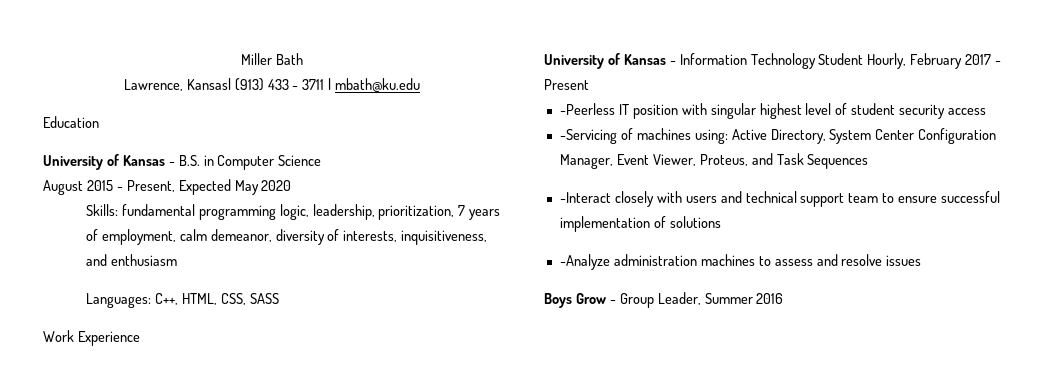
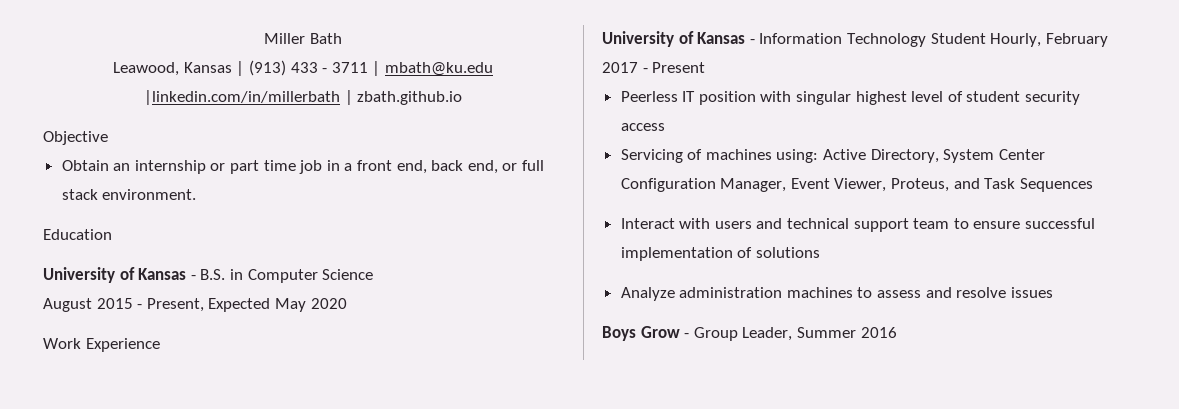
[123,78,231,91] Lawrence, Kansas| -> [113,61,245,76] Leawood, Kansas |
(421, 85) none -> [143,90,463,105] [43,131,108,145] [61,160,544,174] [61,189,197,200] |linkedin.com/in/millerbath | zbath.github.io // Objective // Obtain an internship or part time job in a front end, back end, or full stack environment.
[85,204,501,220] [85,229,488,245] [85,254,177,266] [85,293,279,308] // Skills: fundamental programming logic, leadership, prioritization, 7 years of employment, calm demeanor, diversity of interests, inquisitiveness, and enthusiasm // Languages: C++, HTML, CSS, SASS -> (347, 303) none
[559,103,615,115] -Peerless -> [620,91,678,102] Peerless
[559,129,617,144] -Servicing -> [620,149,683,163] Servicing
[559,191,654,207] -Interact closely -> [620,218,675,229] Interact
[559,254,610,270] -Analyze -> [620,287,675,301] Analyze

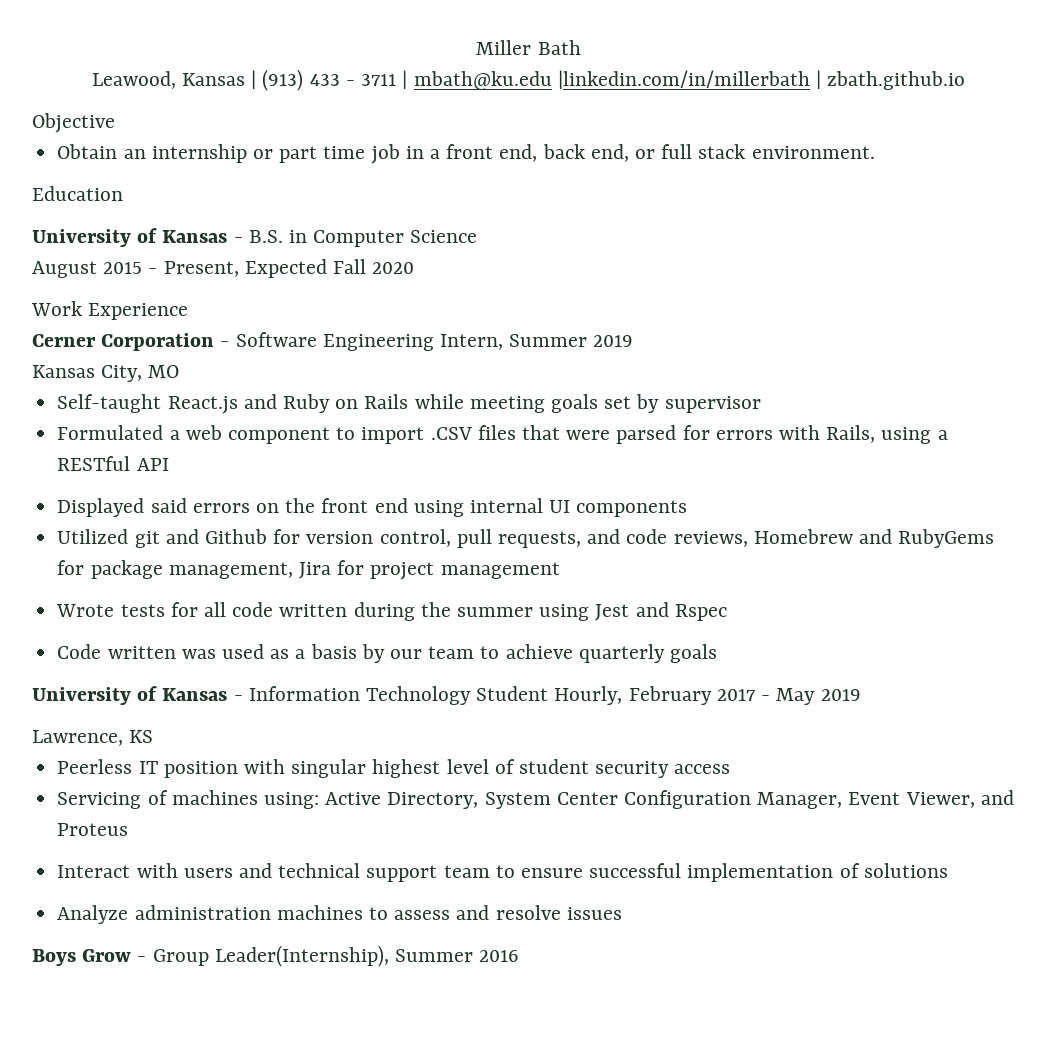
[274,298,306,312] May -> [333,259,367,274] Fall
(160, 345) none -> [32,332,634,351] [32,365,180,382] [57,394,761,414] [57,425,948,444] [57,456,169,471] [57,498,688,517] [57,529,995,548] [57,560,560,580] [56,602,727,621] [57,644,718,663] // Cerner Corporation - Software Engineering Intern, Summer 2019 // Kansas City, MO // Self-taught React.js and Ruby on Rails while meeting goals set by supervisor // Formulated a web component to import .CSV files that were parsed for errors with Rails, using a RESTful API // Displayed said errors on the front end using internal UI components // Utilized git and Github for version control, pull requests, and code reviews, Homebrew and RubyGems for package management, Jira for project management // Wrote tests for all code written during the summer using Jest and Rspec // Code written was used as a basis by our team to achieve quarterly goals
[652,62,706,73] Present -> [776,688,861,705] [32,730,154,746] May 2019 // Lawrence, KS
[891,178,1093,192] Proteus, and Task Sequences -> [980,790,1014,805] [57,823,129,836] and Proteus
[742,327,793,341] Leader, -> [214,945,389,967] Leader(Internship),

